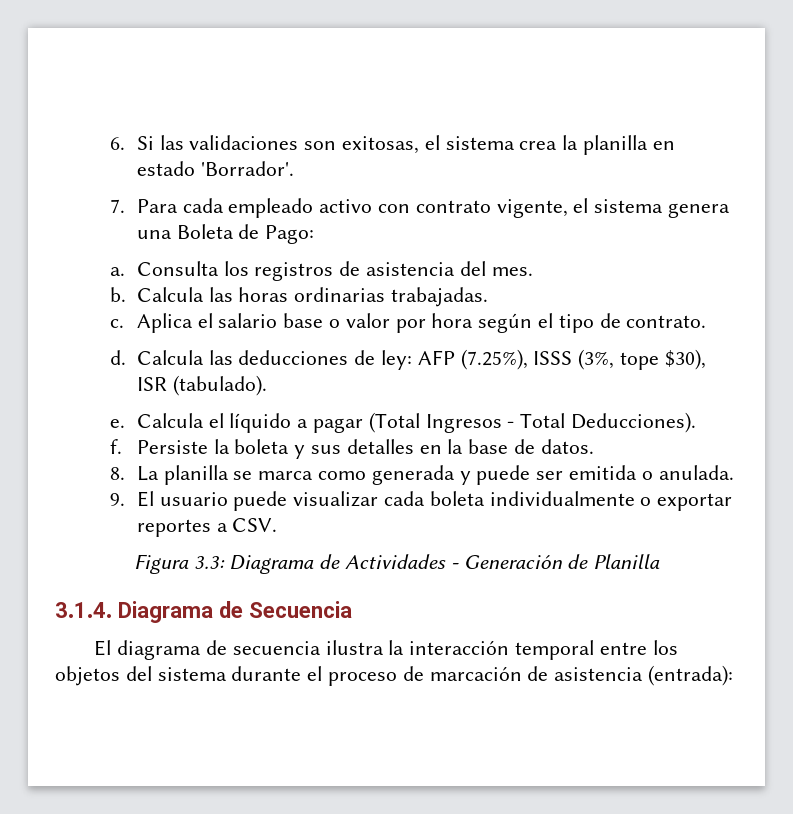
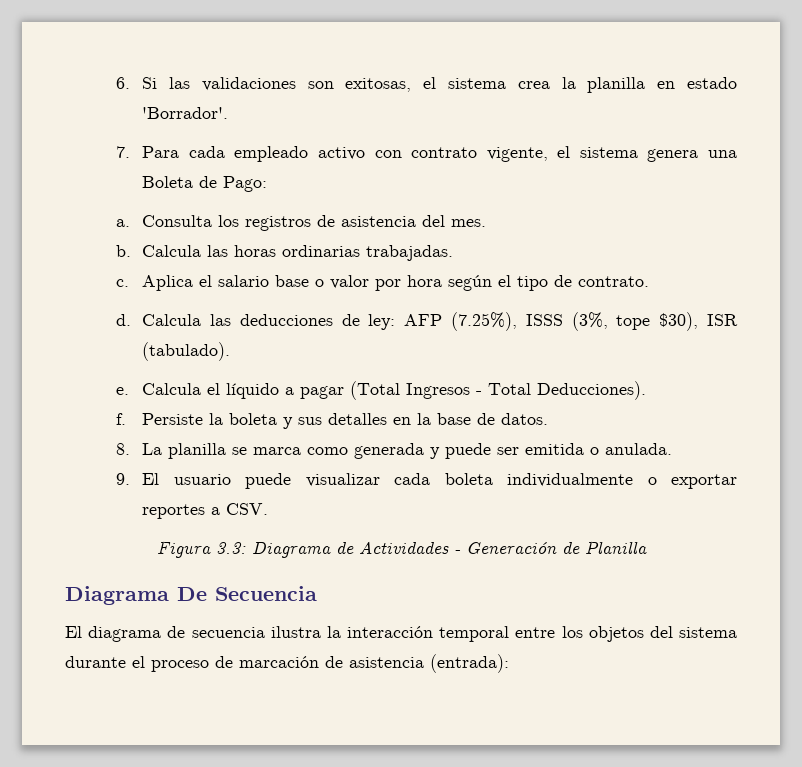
[55,601,243,623] 3.1.4. Diagrama de -> [65,586,207,605] Diagrama De

